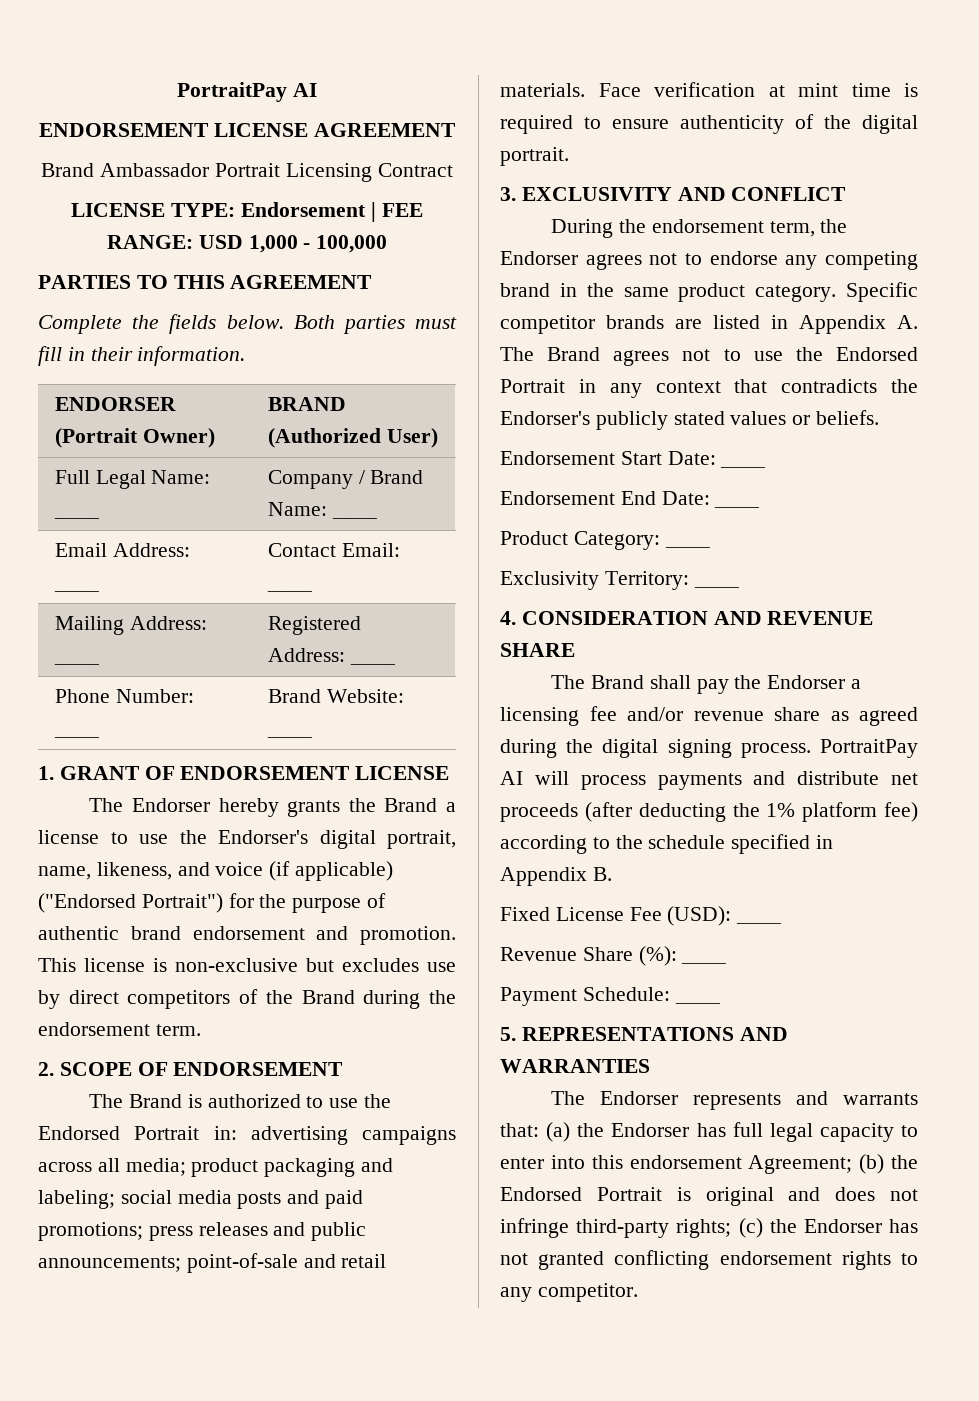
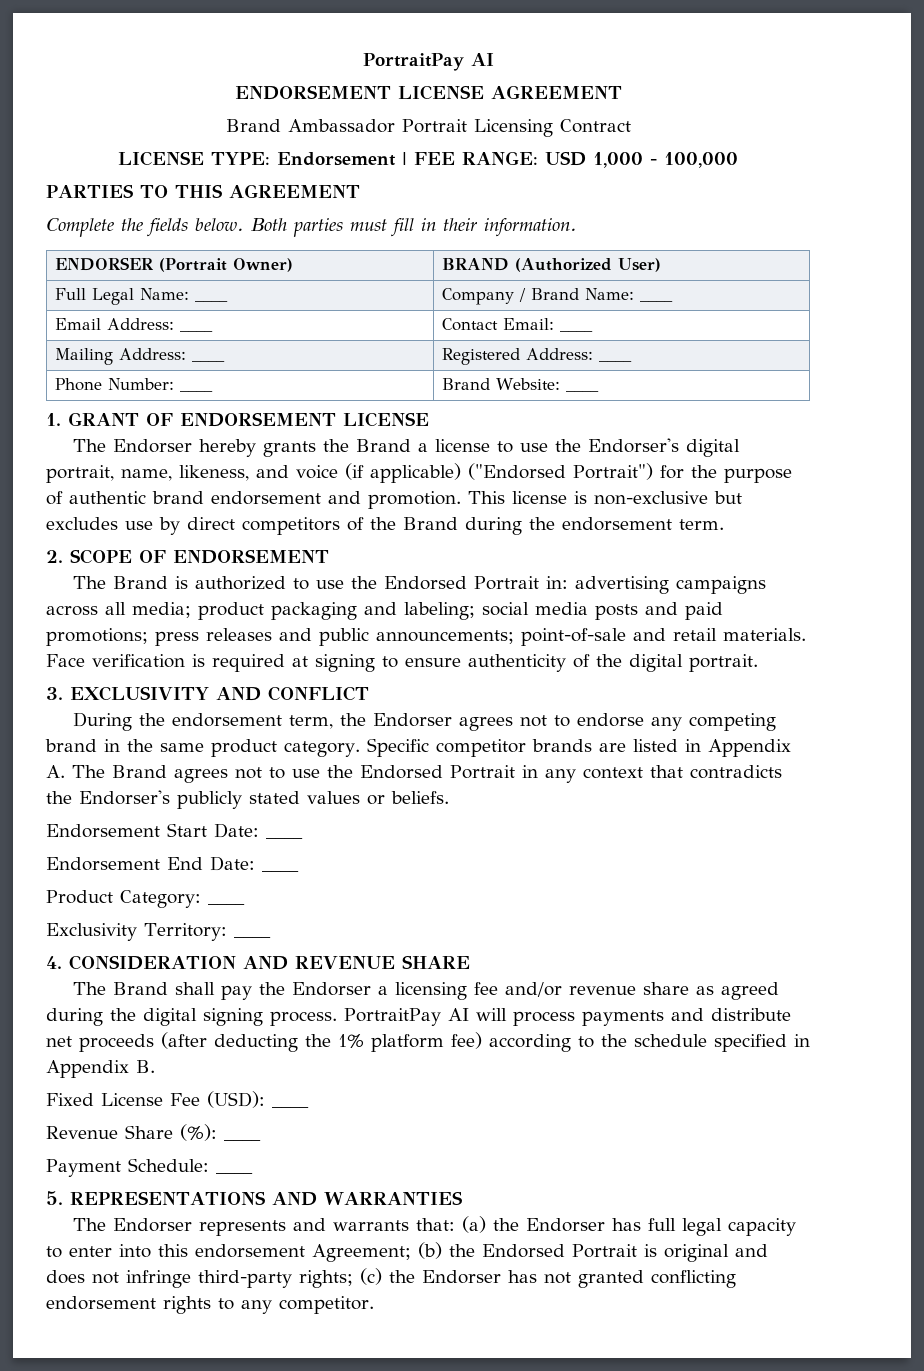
[768,83,918,97] [500,115,573,134] at mint time is required -> [192,654,375,672] is required at signing

